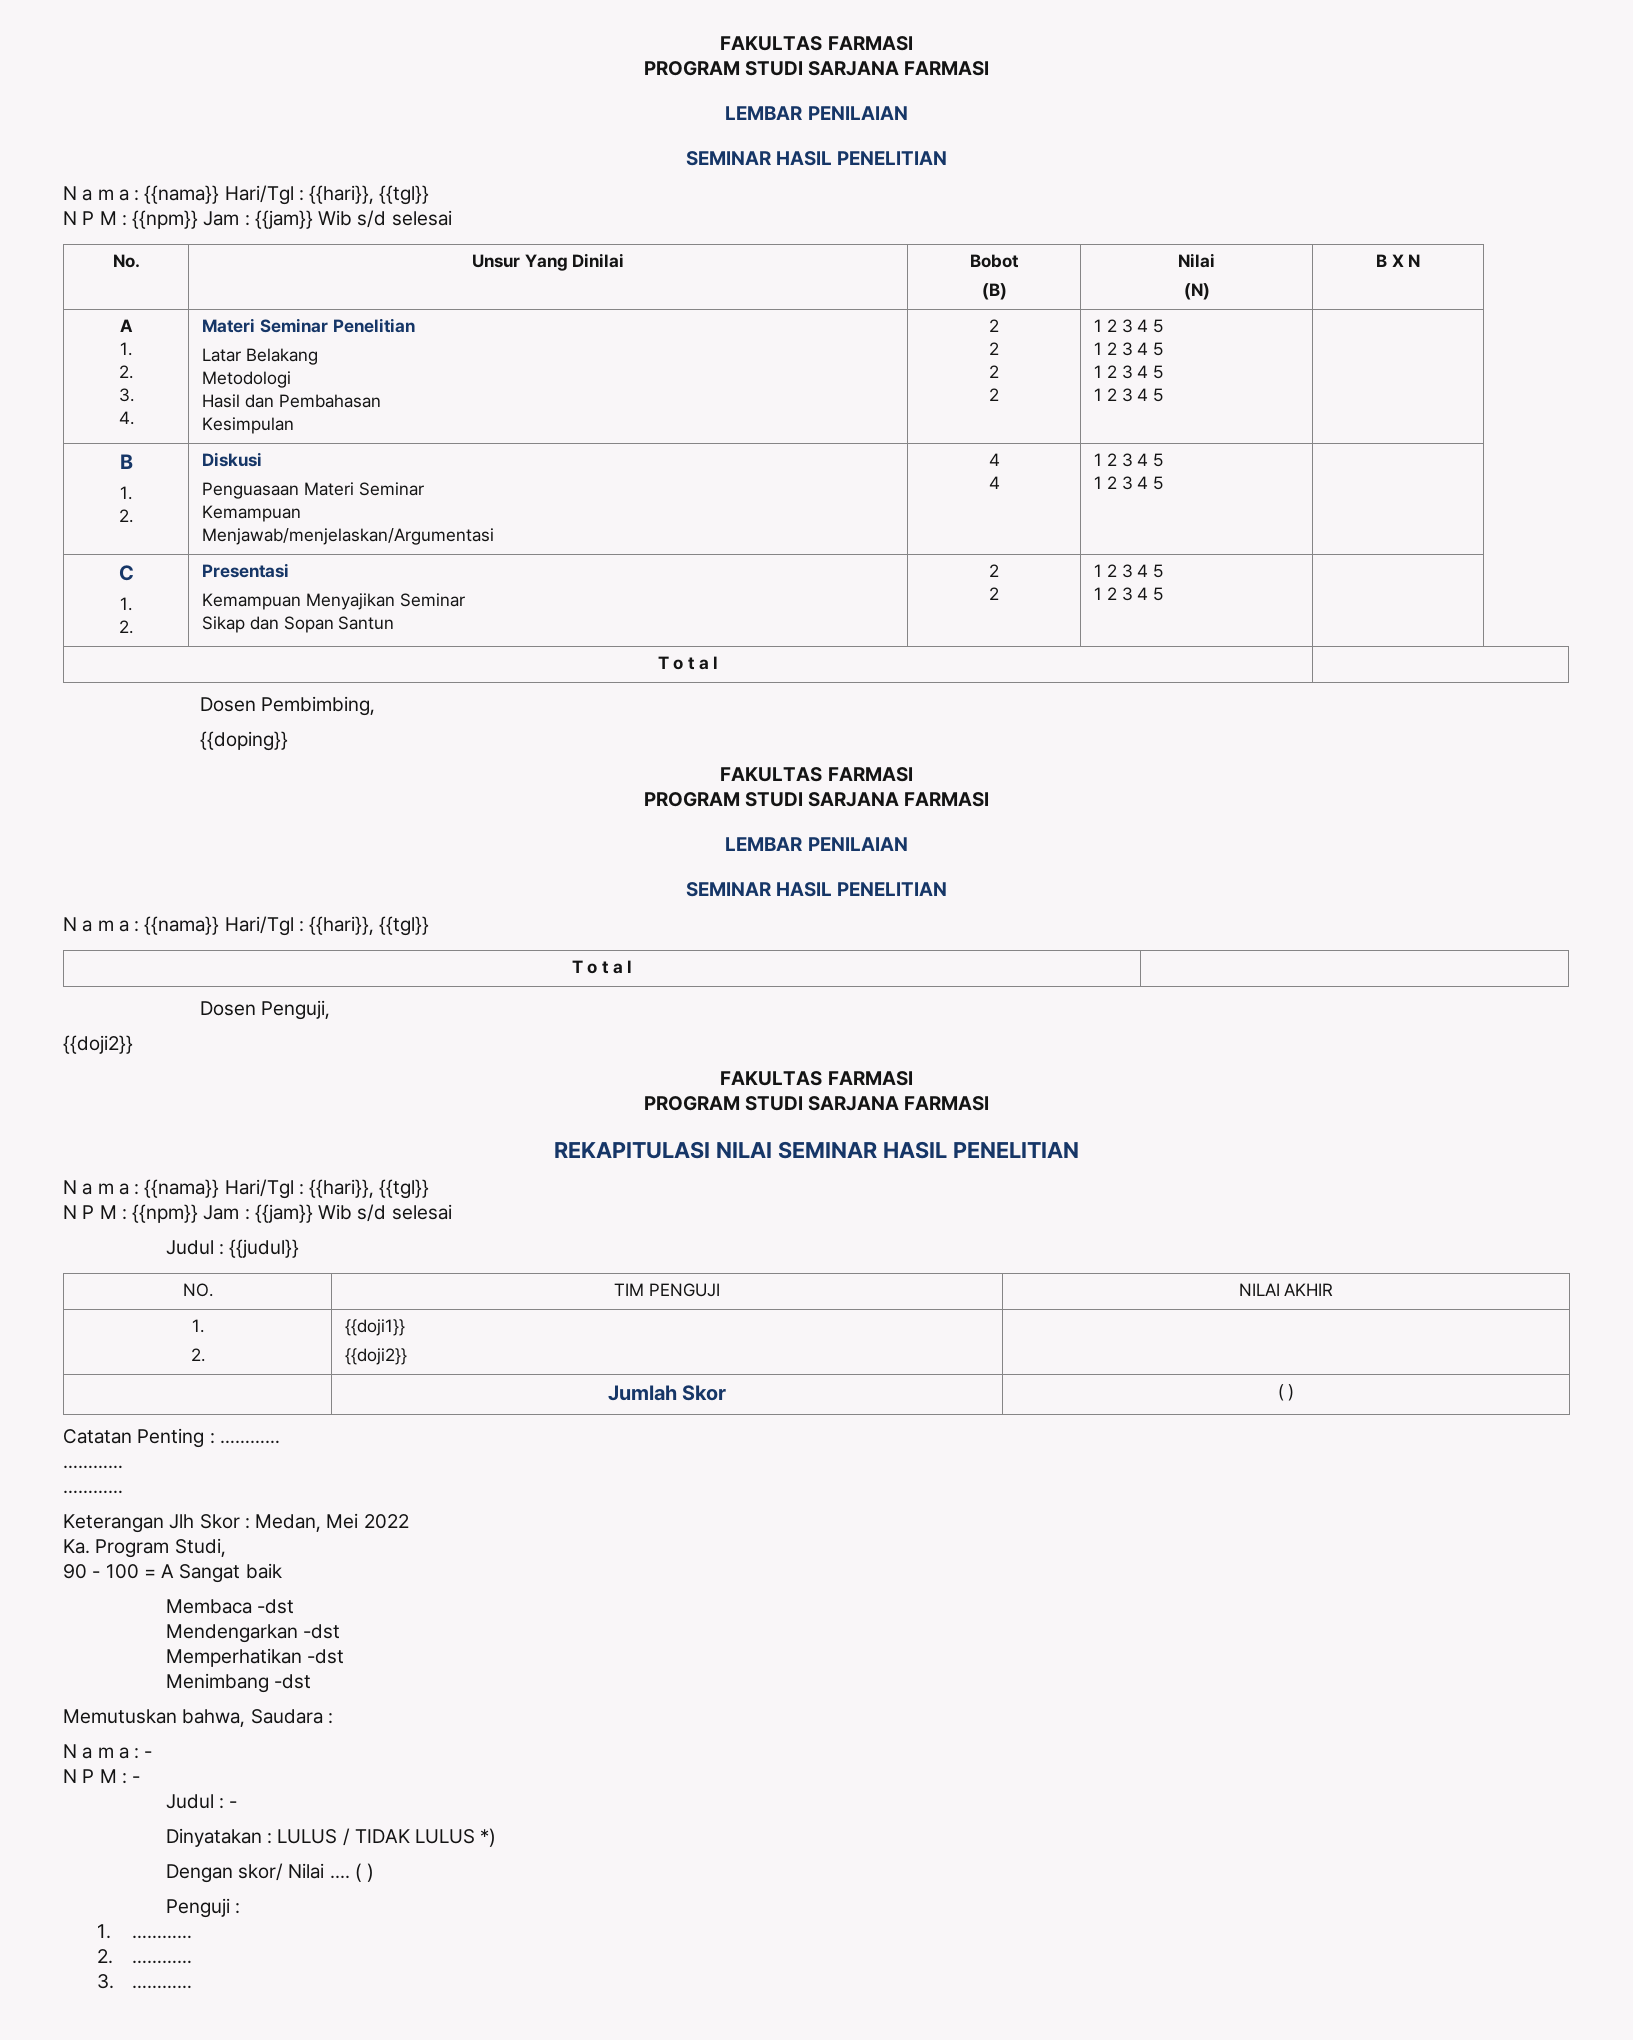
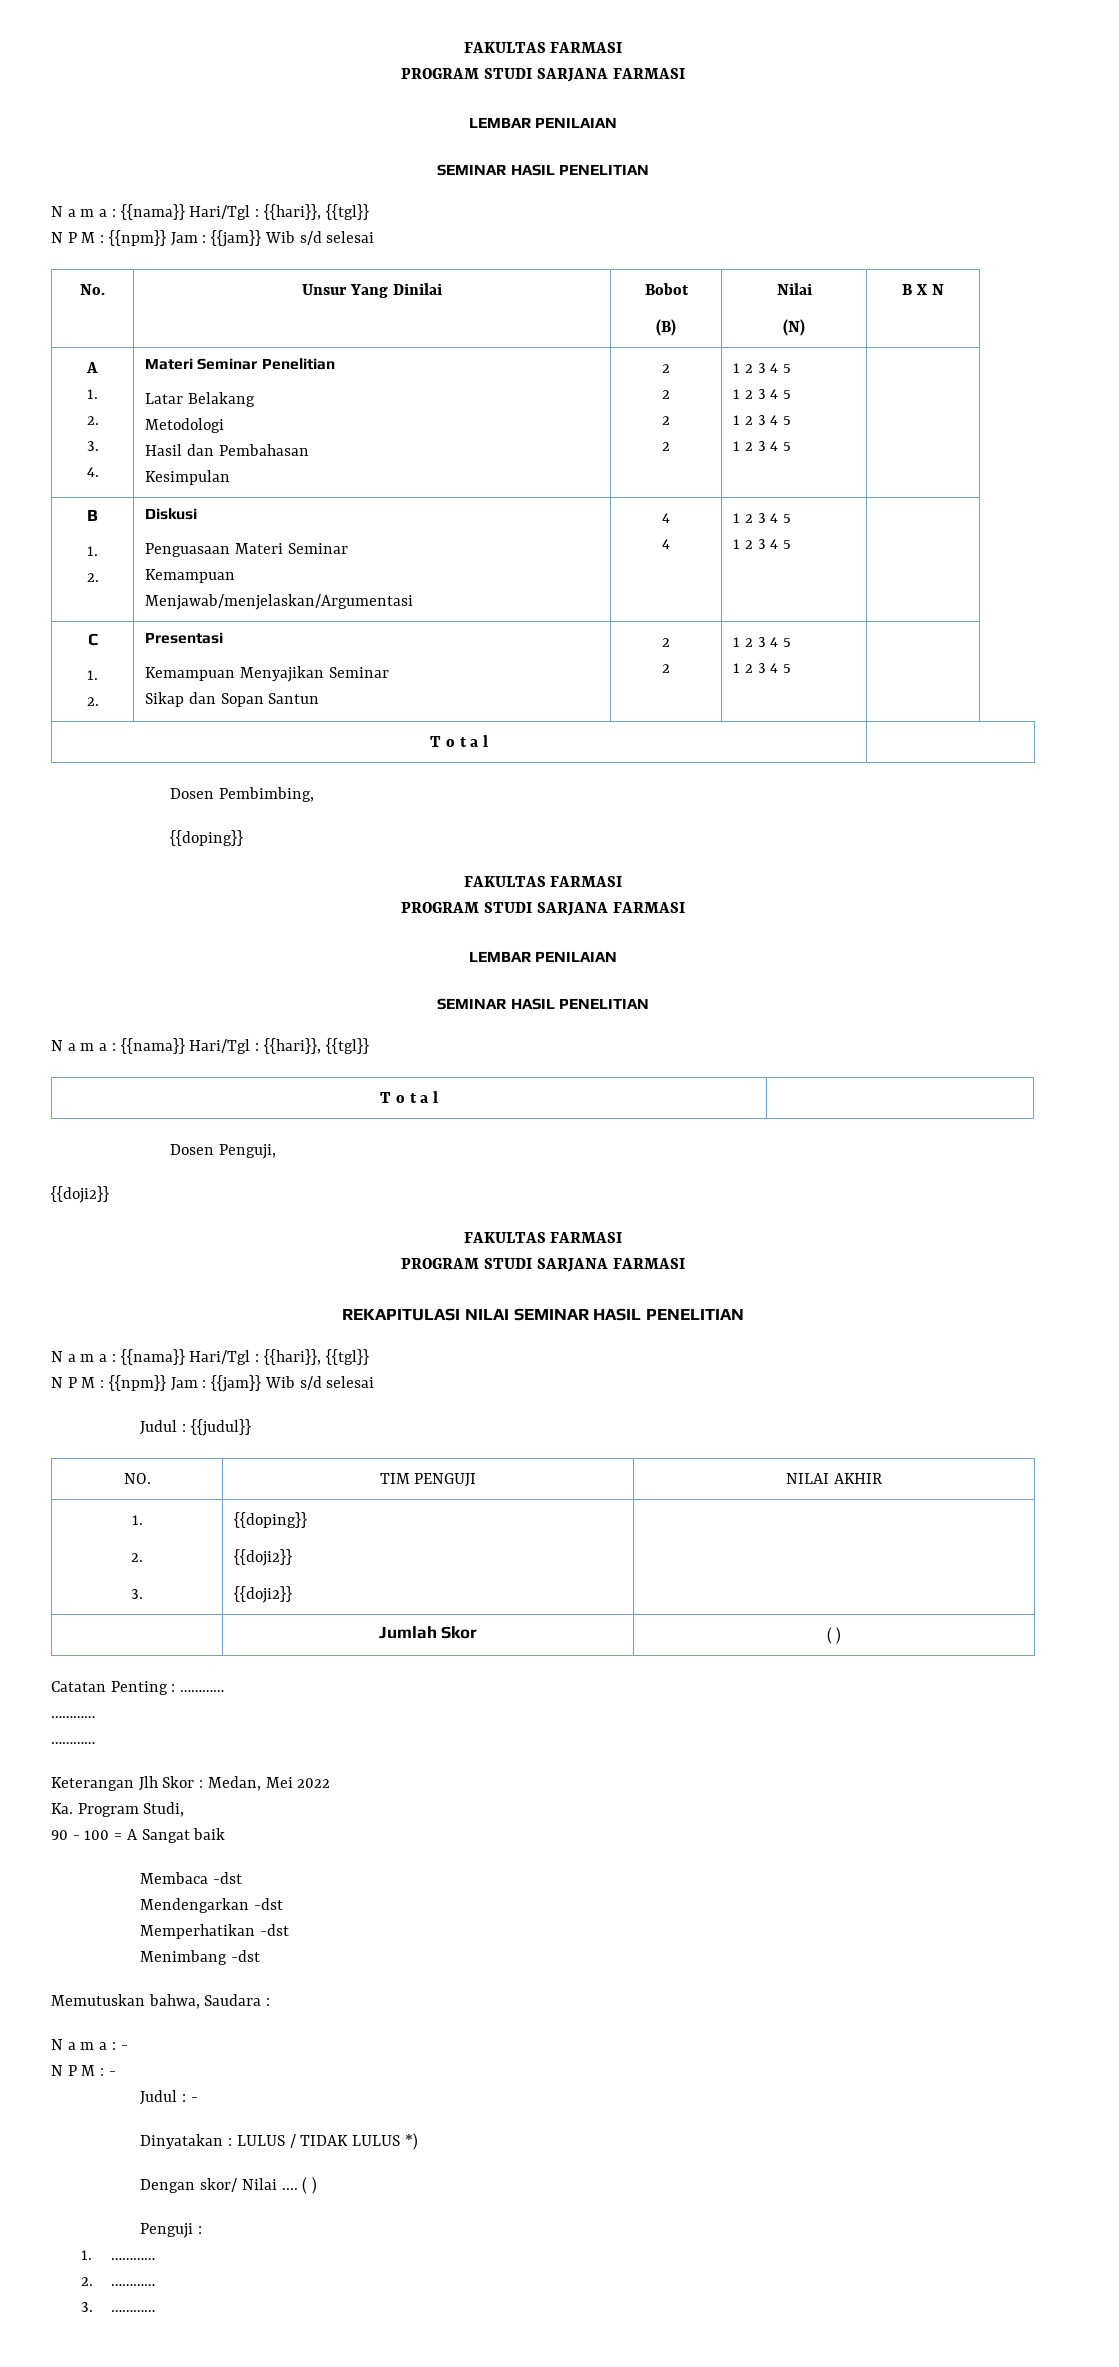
[345,1319,406,1336] | {{doji1}} -> [131,1589,143,1599] [234,1512,308,1528] [234,1549,293,1566] // 3. | {{doping}} // {{doji2}}

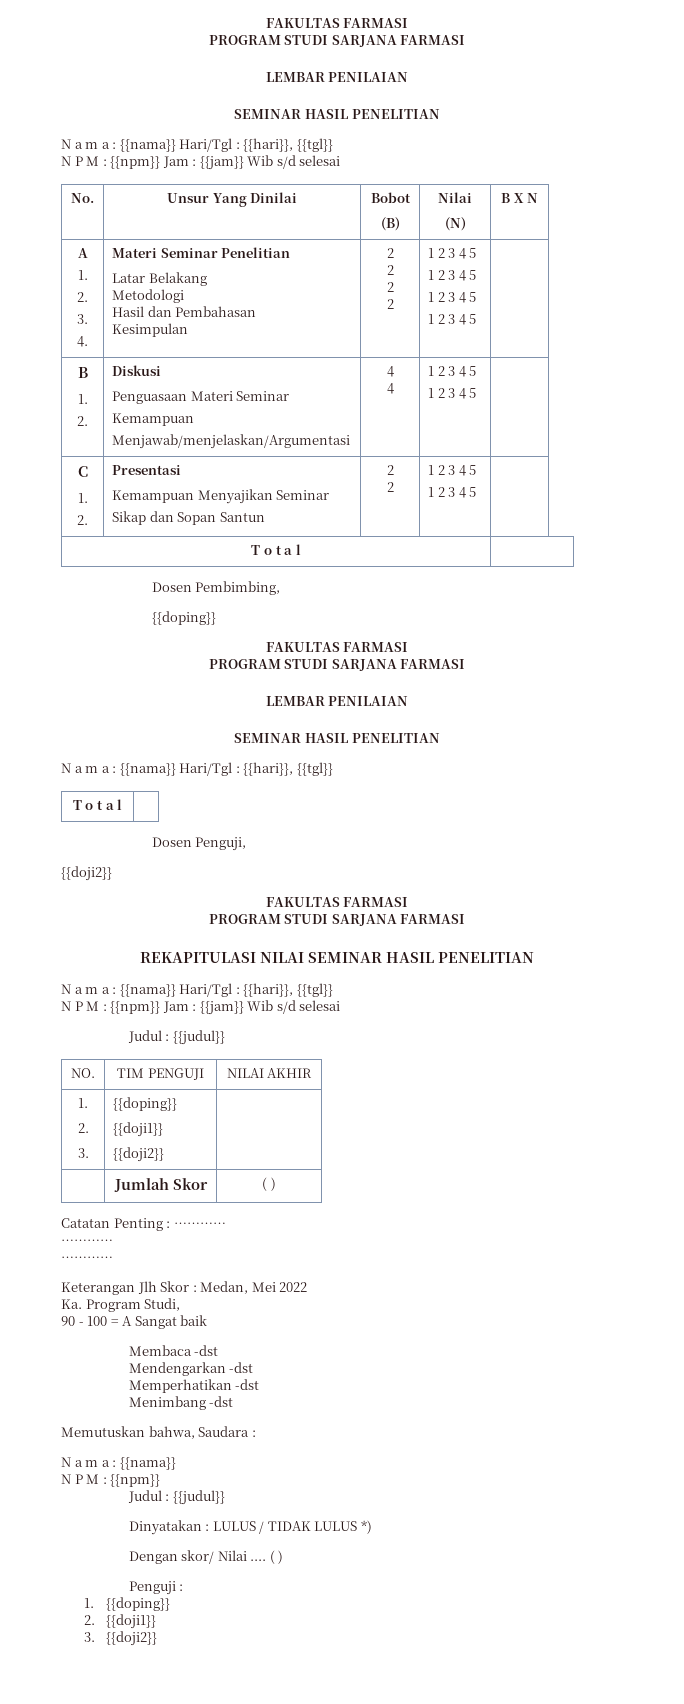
[234,1549,293,1566] {{doji2}} -> [113,1122,164,1137] {{doji1}}
[120,2045,128,2050] [51,2065,116,2076] [140,2090,198,2105] - // N P M : - // Judul : - -> [119,1457,176,1470] [61,1474,161,1487] [127,1490,225,1505] {{nama}} // N P M : {{npm}} // Judul : {{judul}}
[110,2258,155,2260] [80,2277,155,2286] [80,2302,155,2312] ………… // 2. ………… // 3. ………… -> [106,1597,171,1611] [83,1614,157,1629] [83,1631,158,1646] {{doping}} // 2. {{doji1}} // 3. {{doji2}}

